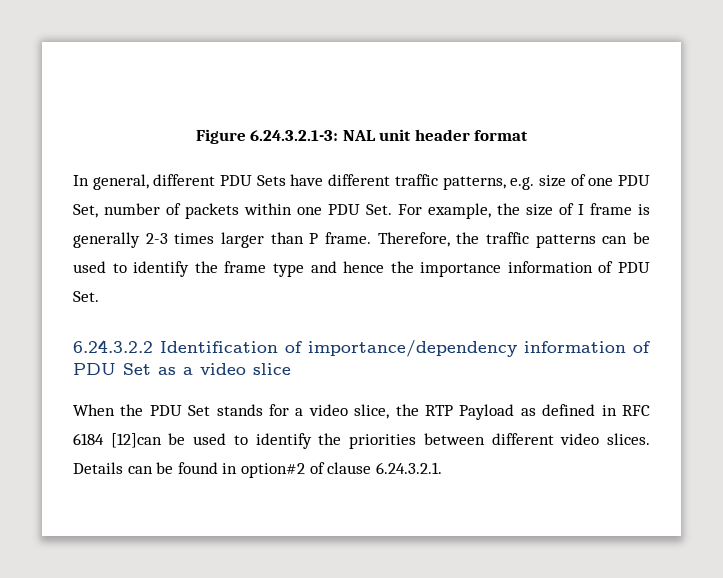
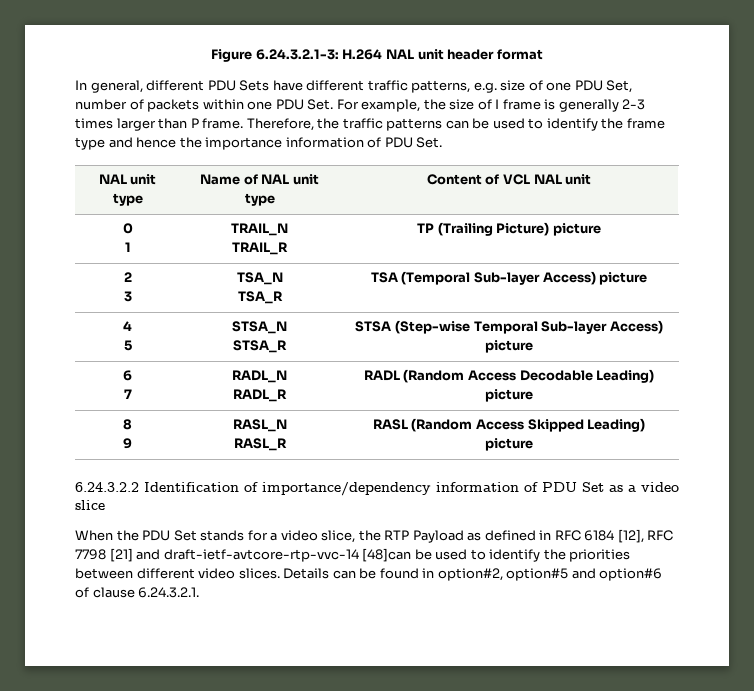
(339, 135) none -> [342,49,383,60] H.264
(99, 296) none -> [98,174,157,185] [112,193,143,206] [200,174,319,185] [244,193,275,206] [426,174,592,185] [122,223,133,234] [124,242,131,252] [231,223,288,236] [232,242,288,255] [417,222,601,236] [123,272,132,282] [123,291,132,302] [236,272,283,285] [237,291,283,304] [370,271,648,285] [123,321,132,331] [123,340,132,351] [232,321,287,334] [233,340,287,353] [355,320,663,334] [485,340,533,353] [123,370,132,381] [123,389,132,399] [232,370,287,383] [233,389,287,402] [363,369,655,383] [485,389,533,402] [123,419,132,430] [123,438,132,449] [232,419,287,432] [233,438,287,451] [372,418,646,432] [485,438,533,451] // NAL unit type | Name of NAL unit type | Content of VCL NAL unit // 0 // 1 | TRAIL_N // TRAIL_R | TP (Trailing Picture) picture // 2 // 3 | TSA_N // TSA_R | TSA (Temporal Sub-layer Access) picture // 4 // 5 | STSA_N // STSA_R | STSA (Step-wise Temporal Sub-layer Access) picture // 6 // 7 | RADL_N // RADL_R | RADL (Random Access Decodable Leading) picture // 8 // 9 | RASL_N // RASL_R | RASL (Random Access Skipped Leading) picture
[110,433,162,448] [12]can -> [617,529,674,543] [75,548,412,562] [12], RFC 7798 [21] and draft-ietf-avtcore-rtp-vvc-14 [48]can
[240,463,305,478] option#2 -> [437,568,663,581] option#2, option#5 and option#6

